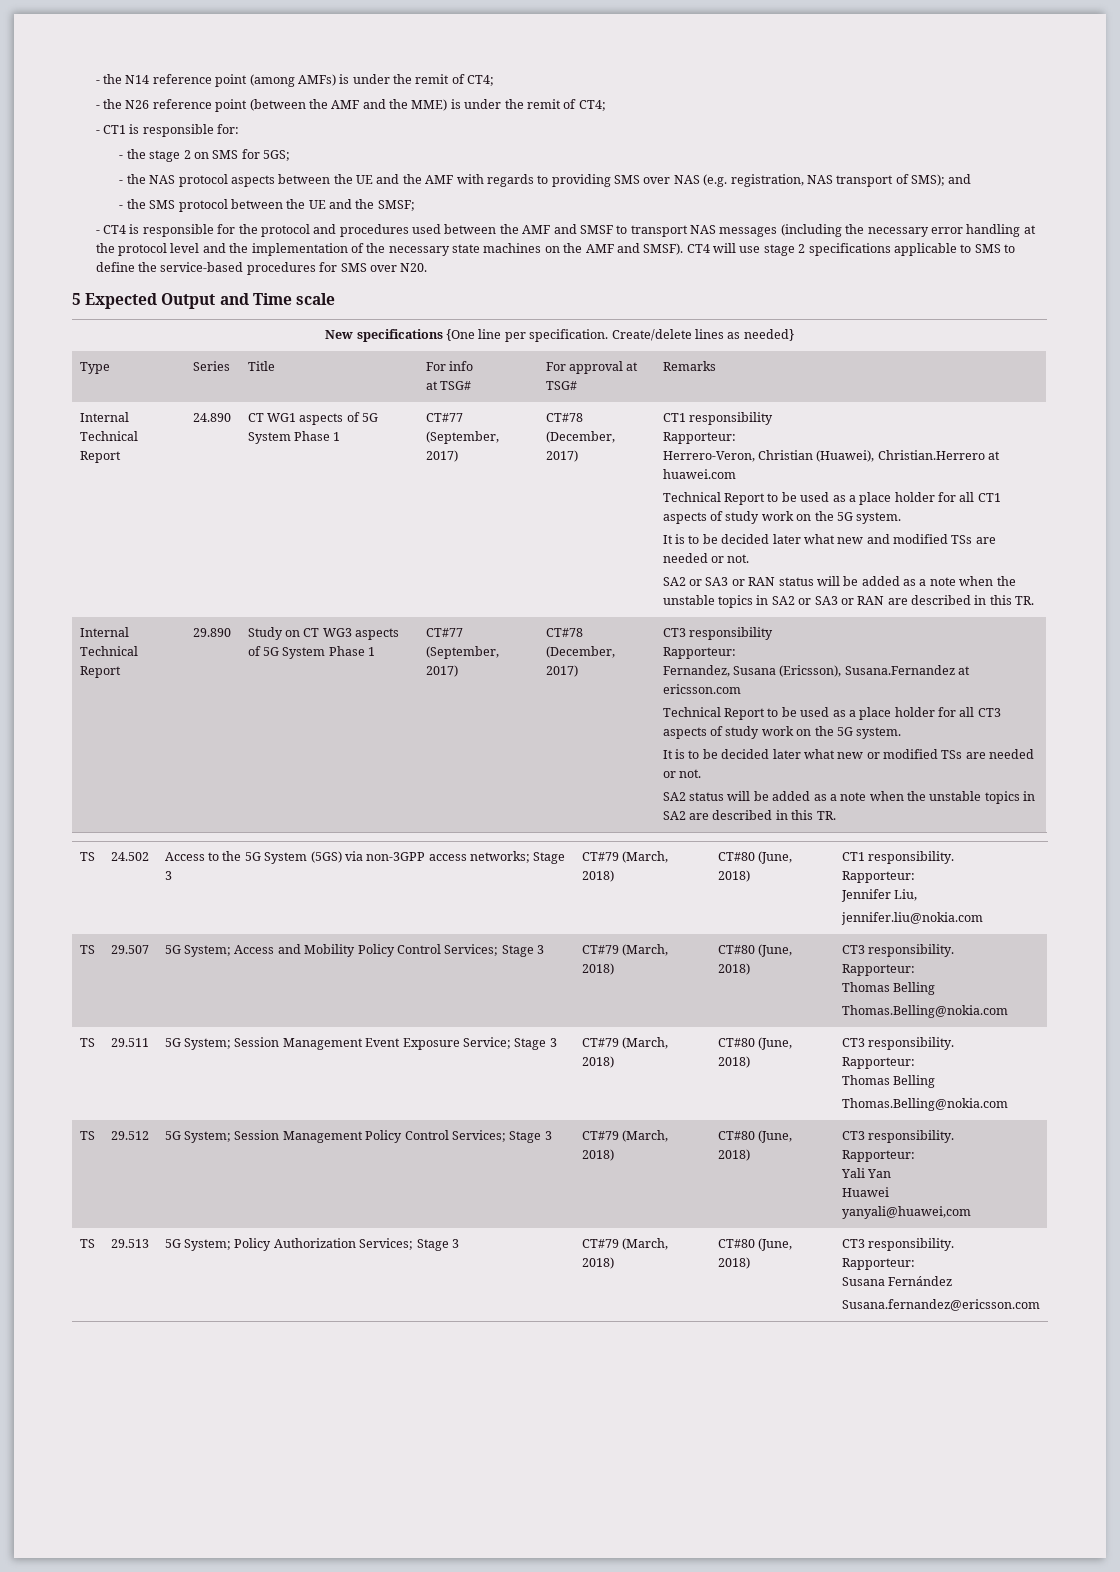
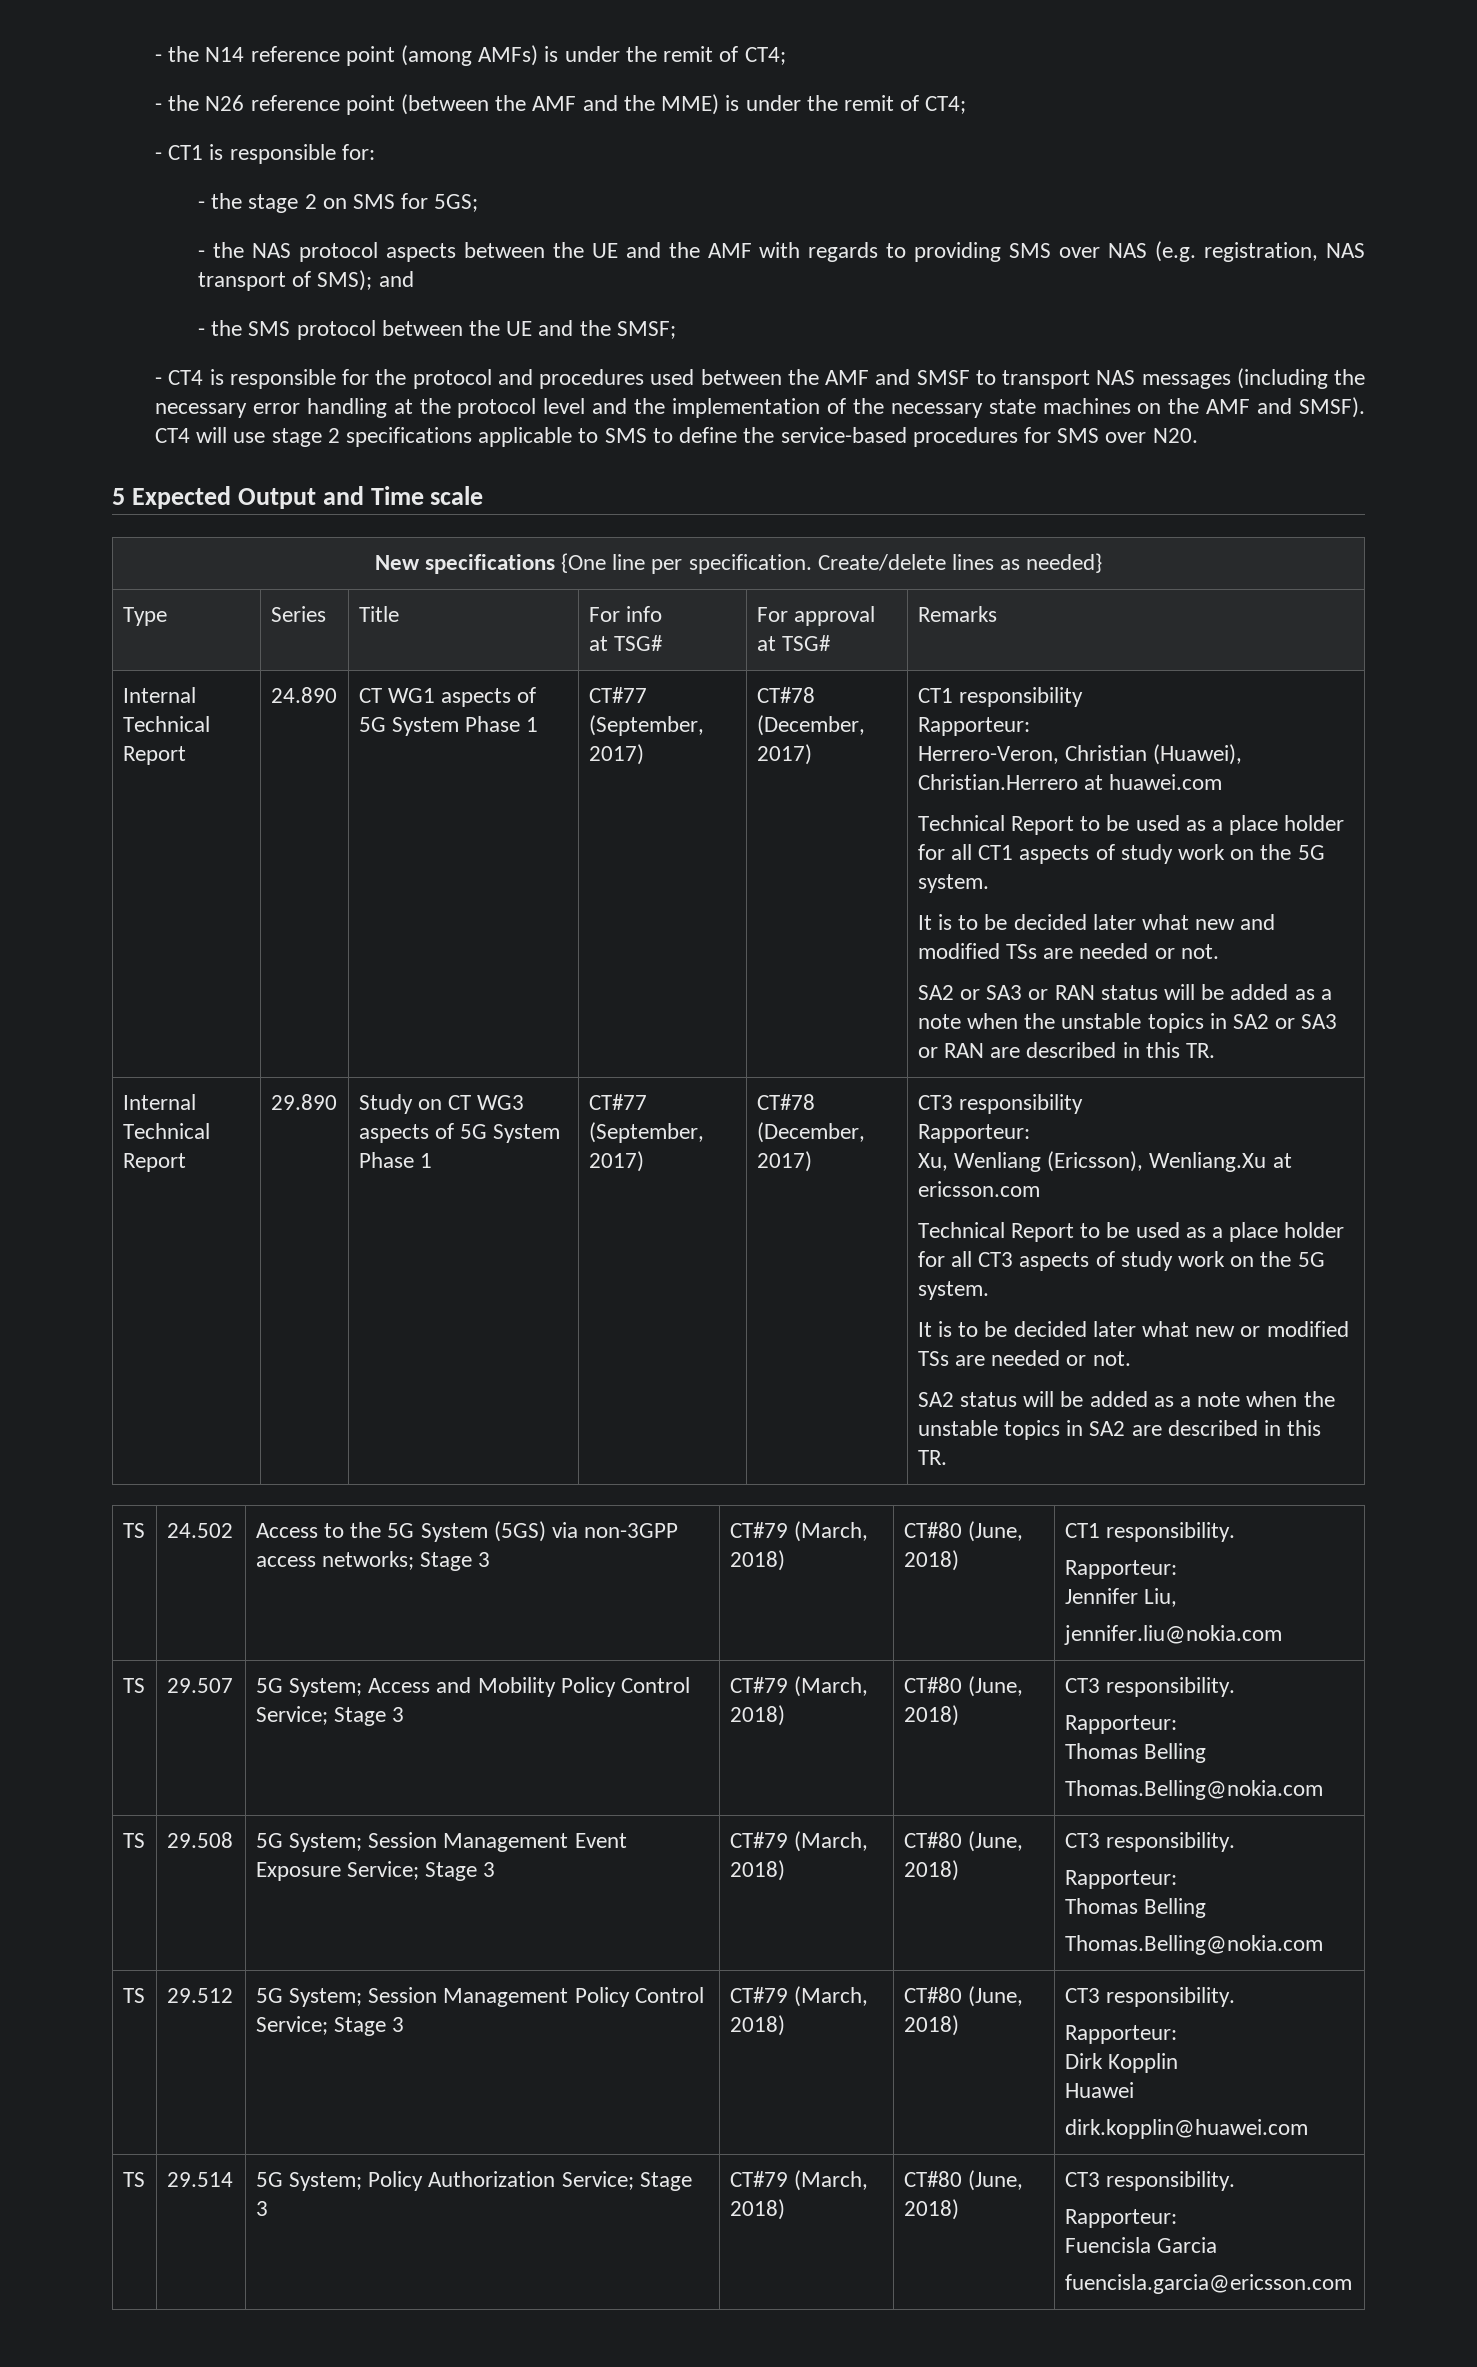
[662,665,955,677] Fernandez, Susana (Ericsson), Susana.Fernandez -> [917,1151,1267,1172] Xu, Wenliang (Ericsson), Wenliang.Xu
[444,944,499,956] Services; -> [255,1706,328,1725] Service;
[110,1038,149,1047] 29.511 -> [166,1832,233,1848] 29.508
[451,1130,506,1142] Services; -> [255,2016,328,2035] Service;
[840,1168,892,1178] Yali Yan -> [1064,2053,1178,2073] Dirk Kopplin
[841,1206,971,1219] [79,1239,95,1248] [110,1239,149,1248] yanyali@huawei,com // TS | 29.513 -> [1064,2119,1308,2139] [122,2172,145,2187] [166,2172,233,2187] dirk.kopplin@huawei.com // TS | 29.514
[359,1238,414,1250] Services; -> [561,2171,634,2190] Service;
[841,1276,953,1286] [841,1299,1040,1311] Susana Fernández // Susana.fernandez@ericsson.com -> [1064,2237,1217,2253] [1064,2274,1352,2294] Fuencisla Garcia // fuencisla.garcia@ericsson.com

